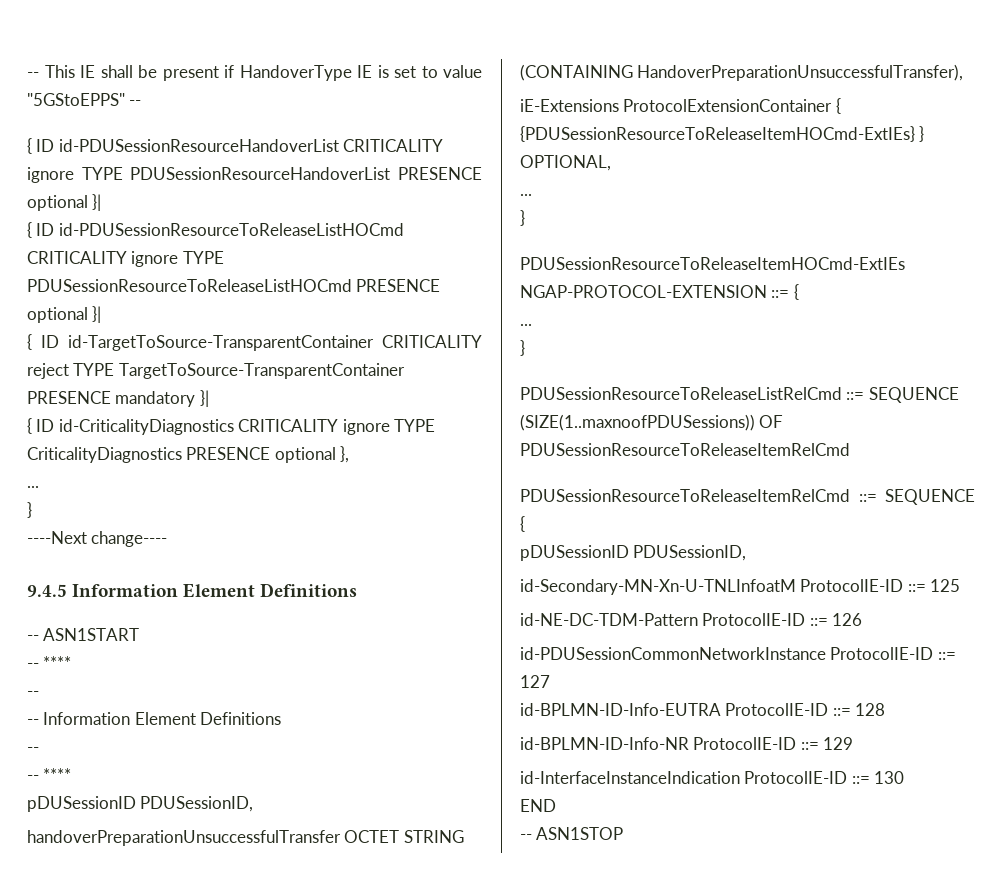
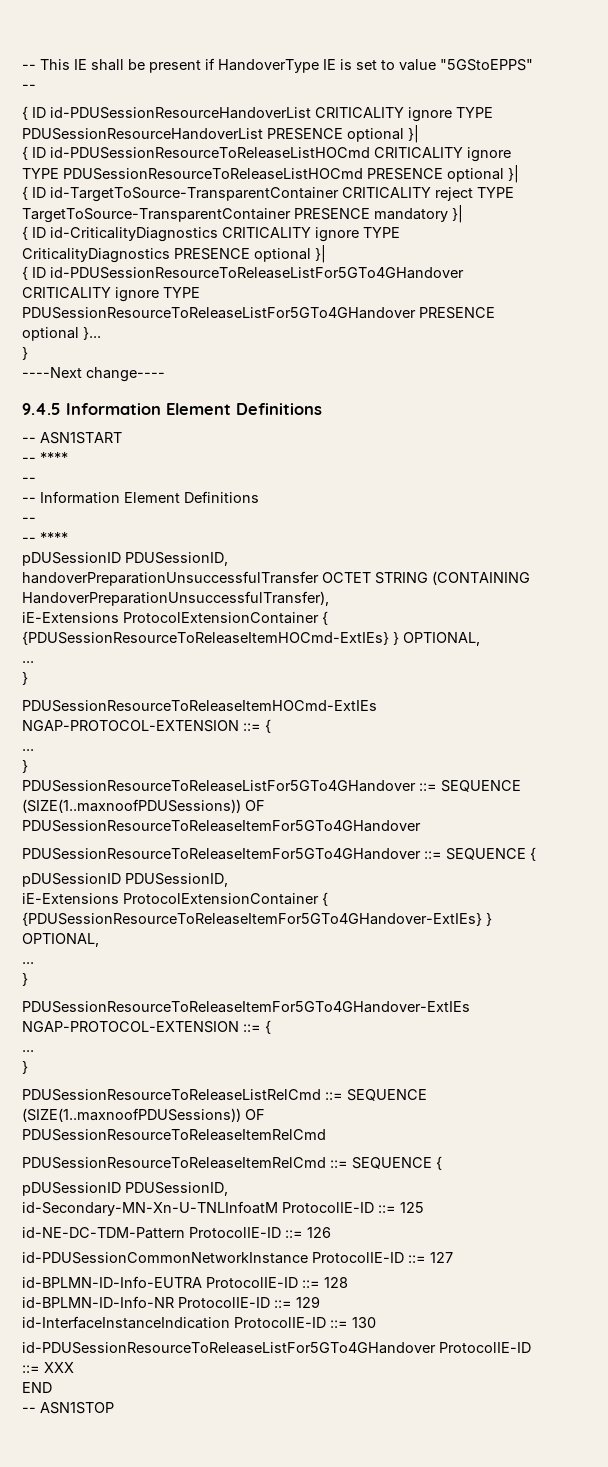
[340,446,350,463] [27,486,39,488] }, // ... -> [315,245,326,263] [22,266,464,280] [22,287,200,302] [22,307,495,319] [22,326,101,341] }| // { ID id-PDUSessionResourceToReleaseListFor5GTo4GHandover CRITICALITY ignore TYPE PDUSessionResourceToReleaseListFor5GTo4GHandover PRESENCE optional }...
(525, 348) none -> [22,780,521,792] [22,799,265,813] [22,820,421,832] [22,847,536,861] [22,873,228,887] [22,892,328,906] [22,912,492,926] [22,933,99,947] [22,962,34,964] [22,972,28,986] [22,1001,470,1013] [22,1020,271,1034] [22,1050,34,1052] [22,1060,28,1074] // PDUSessionResourceToReleaseListFor5GTo4GHandover ::= SEQUENCE (SIZE(1..maxnoofPDUSessions)) OF PDUSessionResourceToReleaseItemFor5GTo4GHandover // PDUSessionResourceToReleaseItemFor5GTo4GHandover ::= SEQUENCE { // pDUSessionID PDUSessionID, // iE-Extensions ProtocolExtensionContainer { {PDUSessionResourceToReleaseItemFor5GTo4GHandover-ExtIEs} } OPTIONAL, // ... // } // PDUSessionResourceToReleaseItemFor5GTo4GHandover-ExtIEs NGAP-PROTOCOL-EXTENSION ::= { // ... // }
(905, 777) none -> [22,1342,531,1354] [22,1362,74,1373] // id-PDUSessionResourceToReleaseListFor5GTo4GHandover ProtocolIE-ID ::= XXX

